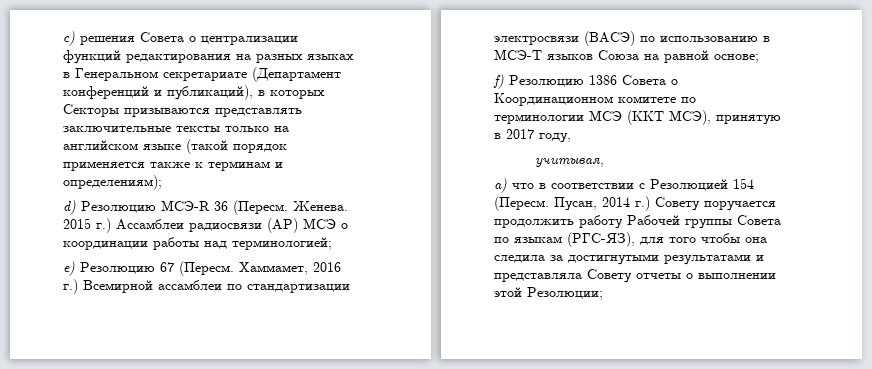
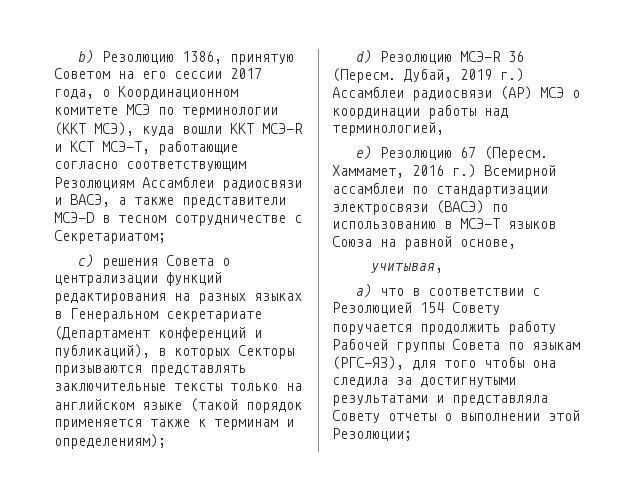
(63, 38) none -> [77,50,294,65] [54,68,262,79] [54,86,238,100] [54,104,278,118] [54,122,303,136] [54,140,238,155] [54,161,246,171] [54,176,302,191] [54,194,286,208] [54,212,302,226] [54,230,166,244] b) Резолюцию 1386, принятую Советом на его сессии 2017 года, о Координационном комитете МСЭ по терминологии (ККТ МСЭ), куда вошли ККТ МСЭ-R и КСТ МСЭ-T, работающие согласно соответствующим Резолюциям Ассамблеи радиосвязи и ВАСЭ, а также представители МСЭ-D в тесном сотрудничестве с Секретариатом; //
[293,201,348,211] [63,218,91,229] Женева. 2015 -> [404,68,492,82] Дубай, 2019
[232,237,332,250] терминологией; -> [332,122,444,136] терминологией,
[714,54,759,63] [493,74,678,89] [494,93,696,106] [494,110,781,125] [494,129,571,143] основе; // f) Резолюцию 1386 Совета о Координационном комитете по терминологии МСЭ (ККТ МСЭ), принятую в 2017 году, -> [460,239,516,249] основе,
[494,196,650,211] (Пересм. Пусан, 2014 г.) -> (444, 307) none

